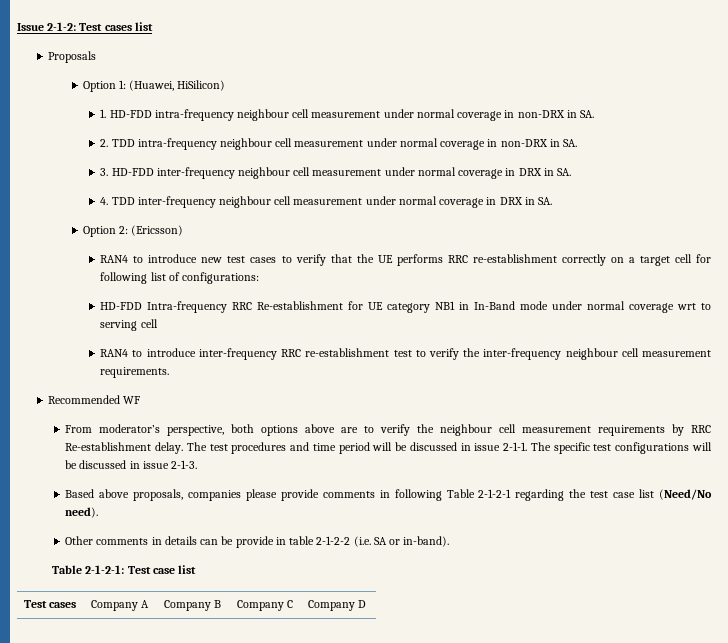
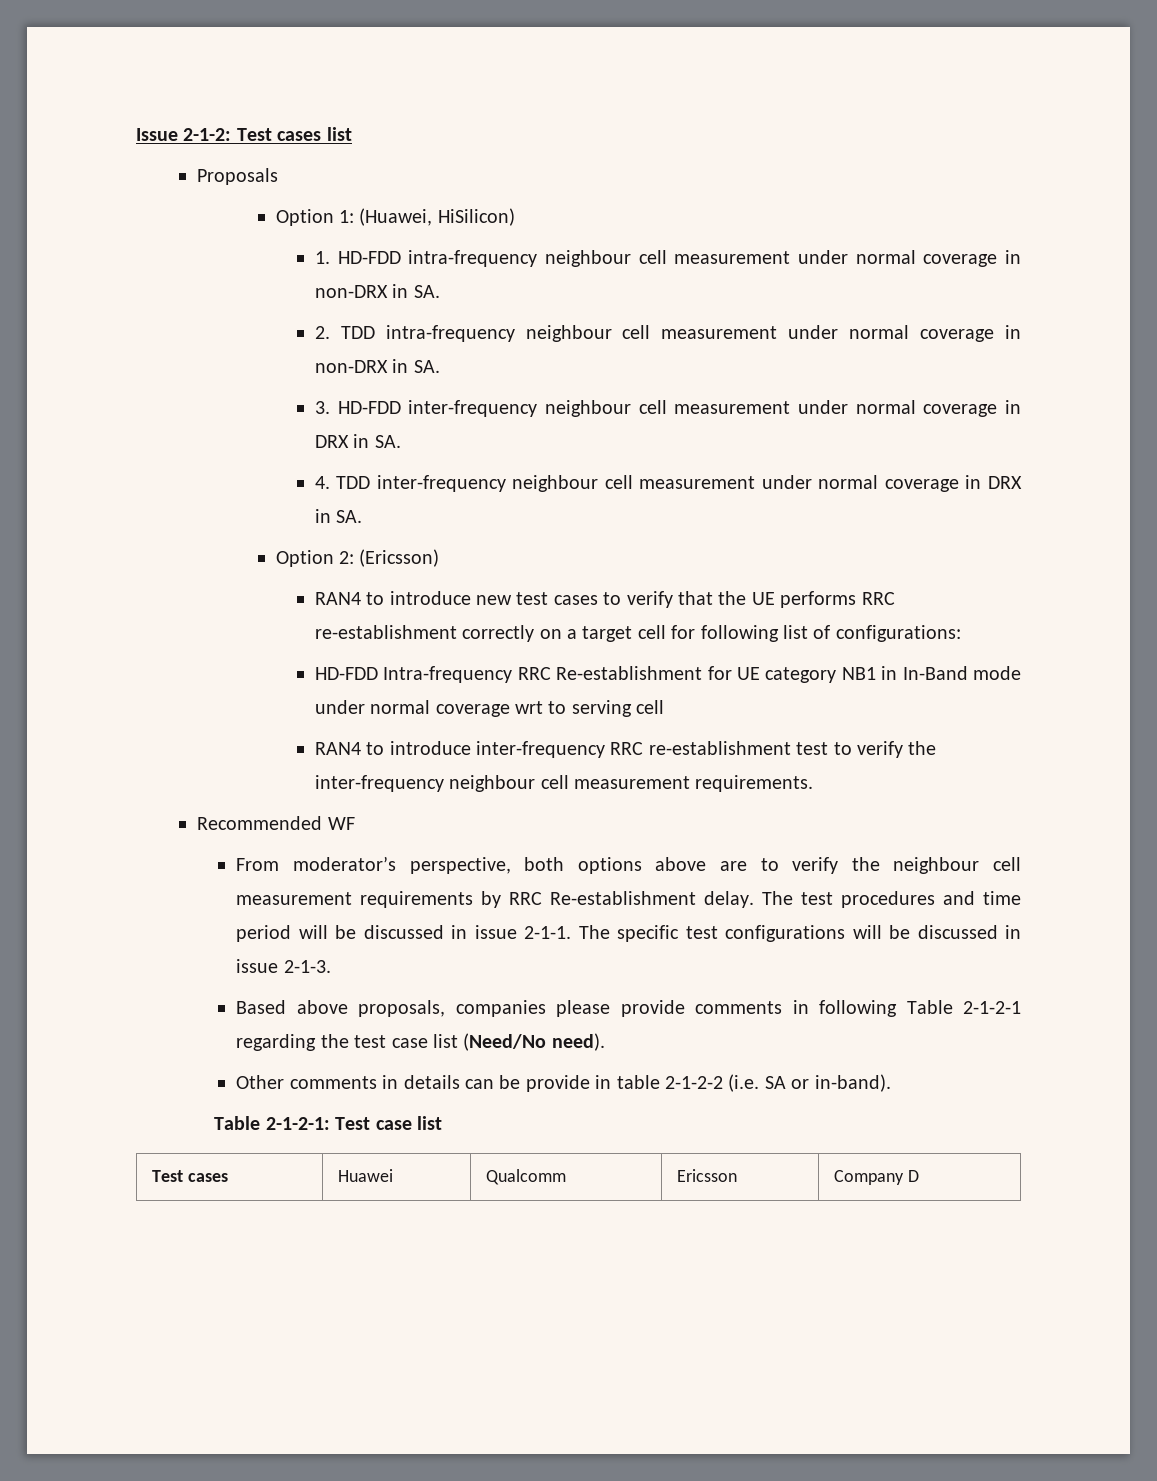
[90,600,149,611] [163,600,221,611] [236,600,293,611] Company A | Company B | Company C -> [337,1169,393,1182] [485,1169,566,1185] [676,1169,737,1182] Huawei | Qualcomm | Ericsson

